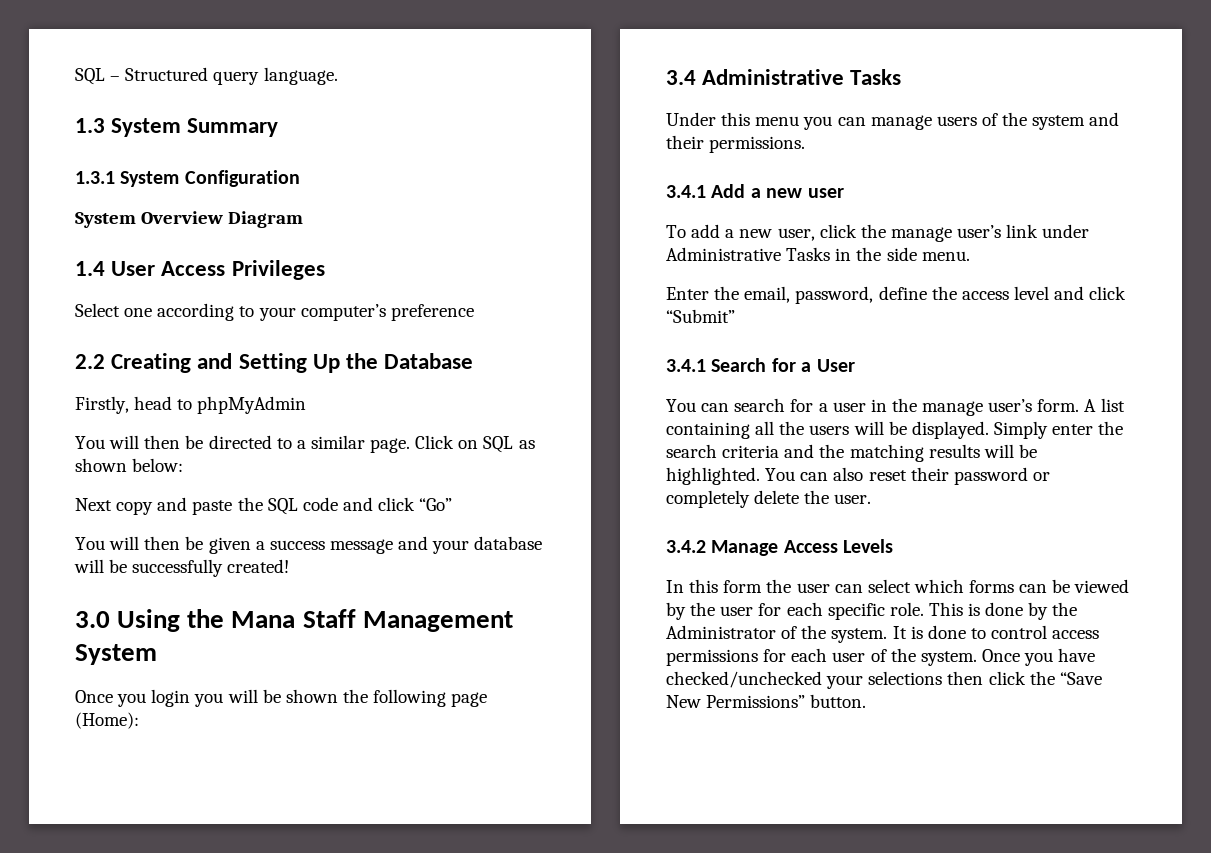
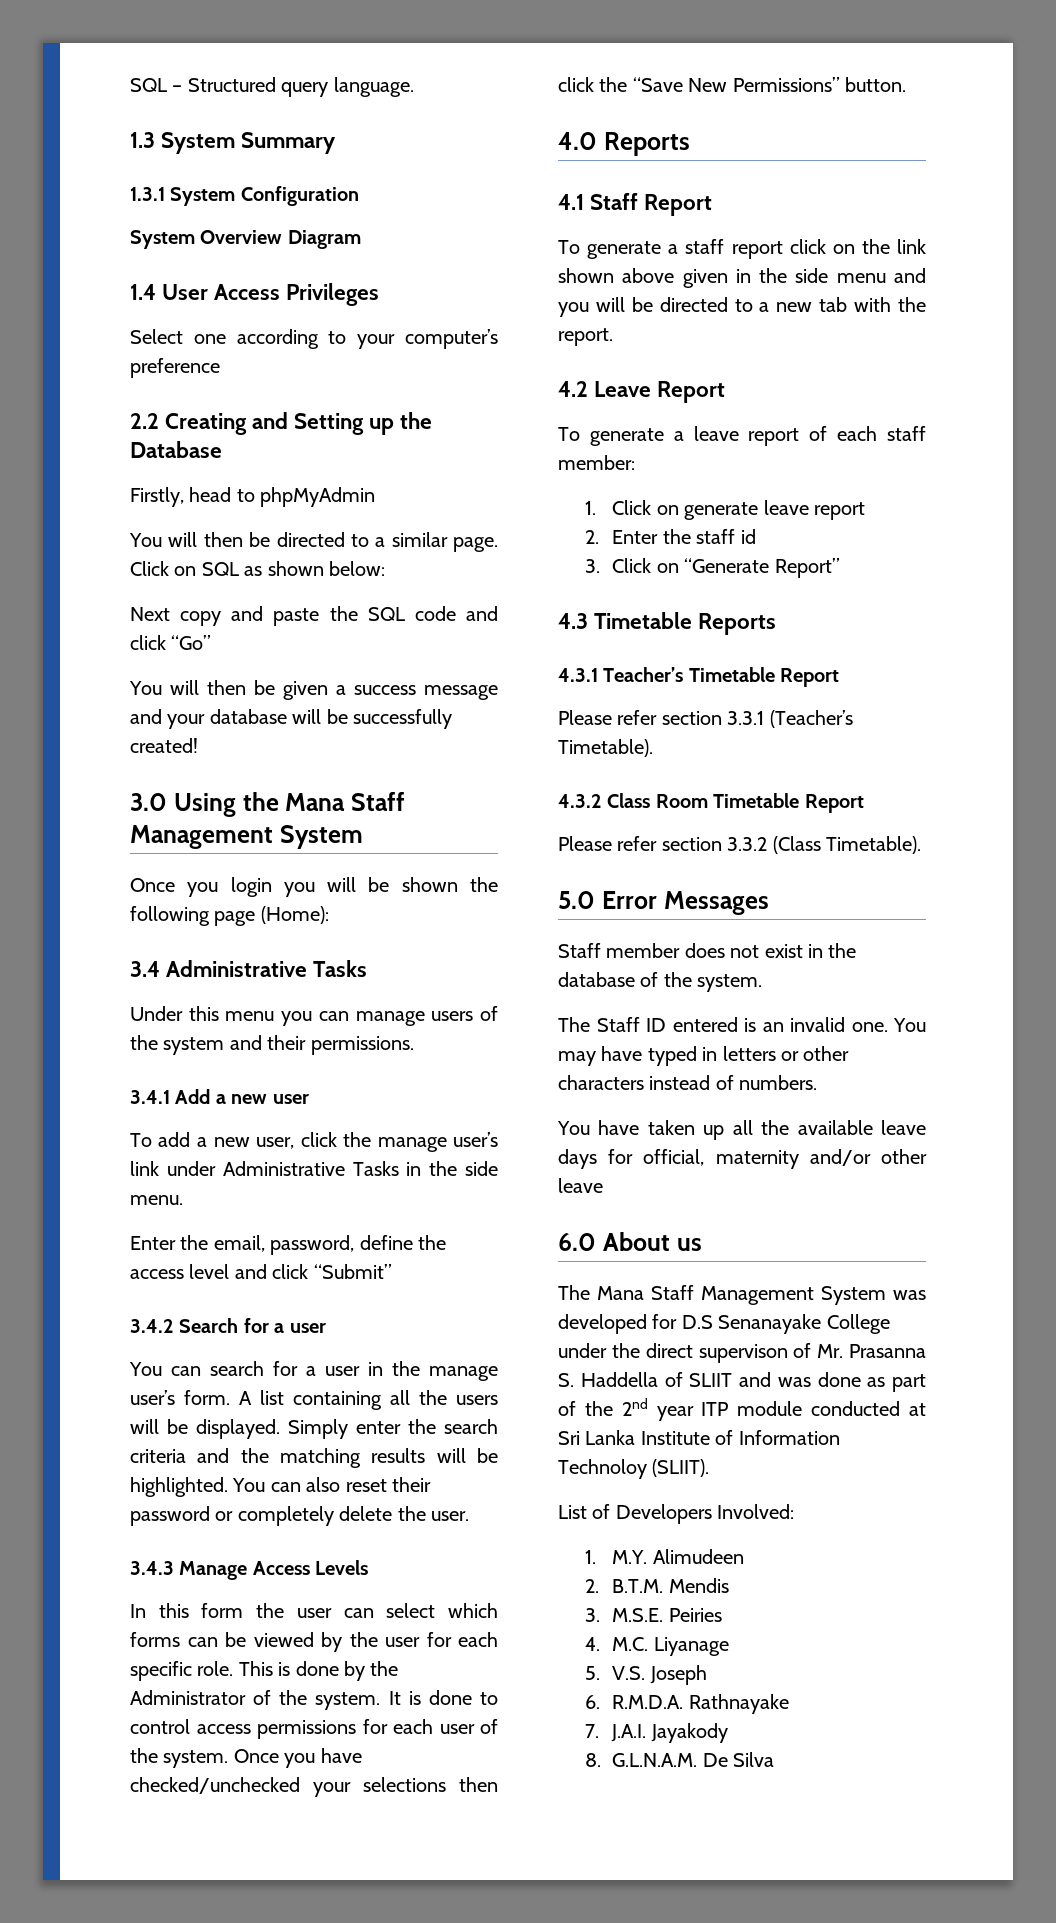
[312,354,340,373] Up -> [369,418,395,435] up
[666,359,706,372] 3.4.1 -> [130,1319,174,1333] 3.4.2
[816,359,855,372] User -> [289,1323,326,1333] user
[666,540,706,553] 3.4.2 -> [130,1561,174,1575] 3.4.3
(867, 701) none -> [558,132,690,156] [558,193,713,216] [558,239,926,259] [558,268,926,288] [558,297,926,317] [558,328,613,346] [558,381,726,403] [558,426,926,446] [558,455,635,470] [585,500,865,520] [585,529,756,544] [585,558,840,578] [558,612,777,635] [558,667,840,687] [558,710,853,728] [558,739,653,757] [558,793,864,813] [558,836,921,854] [558,891,769,915] [558,943,857,958] [558,972,763,992] [558,1017,927,1032] [558,1046,850,1066] [558,1075,818,1090] [557,1120,926,1140] [558,1149,927,1169] [558,1178,603,1193] [558,1232,702,1251] [558,1285,926,1305] [558,1314,890,1334] [558,1343,926,1363] [558,1372,926,1392] [558,1398,926,1421] [558,1430,840,1445] [558,1459,710,1479] [558,1504,795,1524] [585,1549,744,1564] [585,1578,729,1593] [585,1608,722,1622] [585,1637,729,1656] [585,1665,707,1685] [585,1694,789,1714] [585,1723,728,1743] [585,1752,775,1767] // 4.0 Reports // 4.1 Staff Report // To generate a staff report click on the link shown above given in the side menu and you will be directed to a new tab with the report. // 4.2 Leave Report // To generate a leave report of each staff member: // 1. Click on generate leave report // 2. Enter the staff id // 3. Click on “Generate Report” // 4.3 Timetable Reports // 4.3.1 Teacher’s Timetable Report // Please refer section 3.3.1 (Teacher’s Timetable). // 4.3.2 Class Room Timetable Report // Please refer section 3.3.2 (Class Timetable). // 5.0 Error Messages // Staff member does not exist in the database of the system. // The Staff ID entered is an invalid one. You may have typed in letters or other characters instead of numbers. // You have taken up all the available leave days for official, maternity and/or other leave // 6.0 About us // The Mana Staff Management System was developed for D.S Senanayake College under the direct supervison of Mr. Prasanna S. Haddella of SLIIT and was done as part of the 2nd year ITP module conducted at Sri Lanka Institute of Information Technoloy (SLIIT). // List of Developers Involved: // 1. M.Y. Alimudeen // 2. B.T.M. Mendis // 3. M.S.E. Peiries // 4. M.C. Liyanage // 5. V.S. Joseph // 6. R.M.D.A. Rathnayake // 7. J.A.I. Jayakody // 8. G.L.N.A.M. De Silva

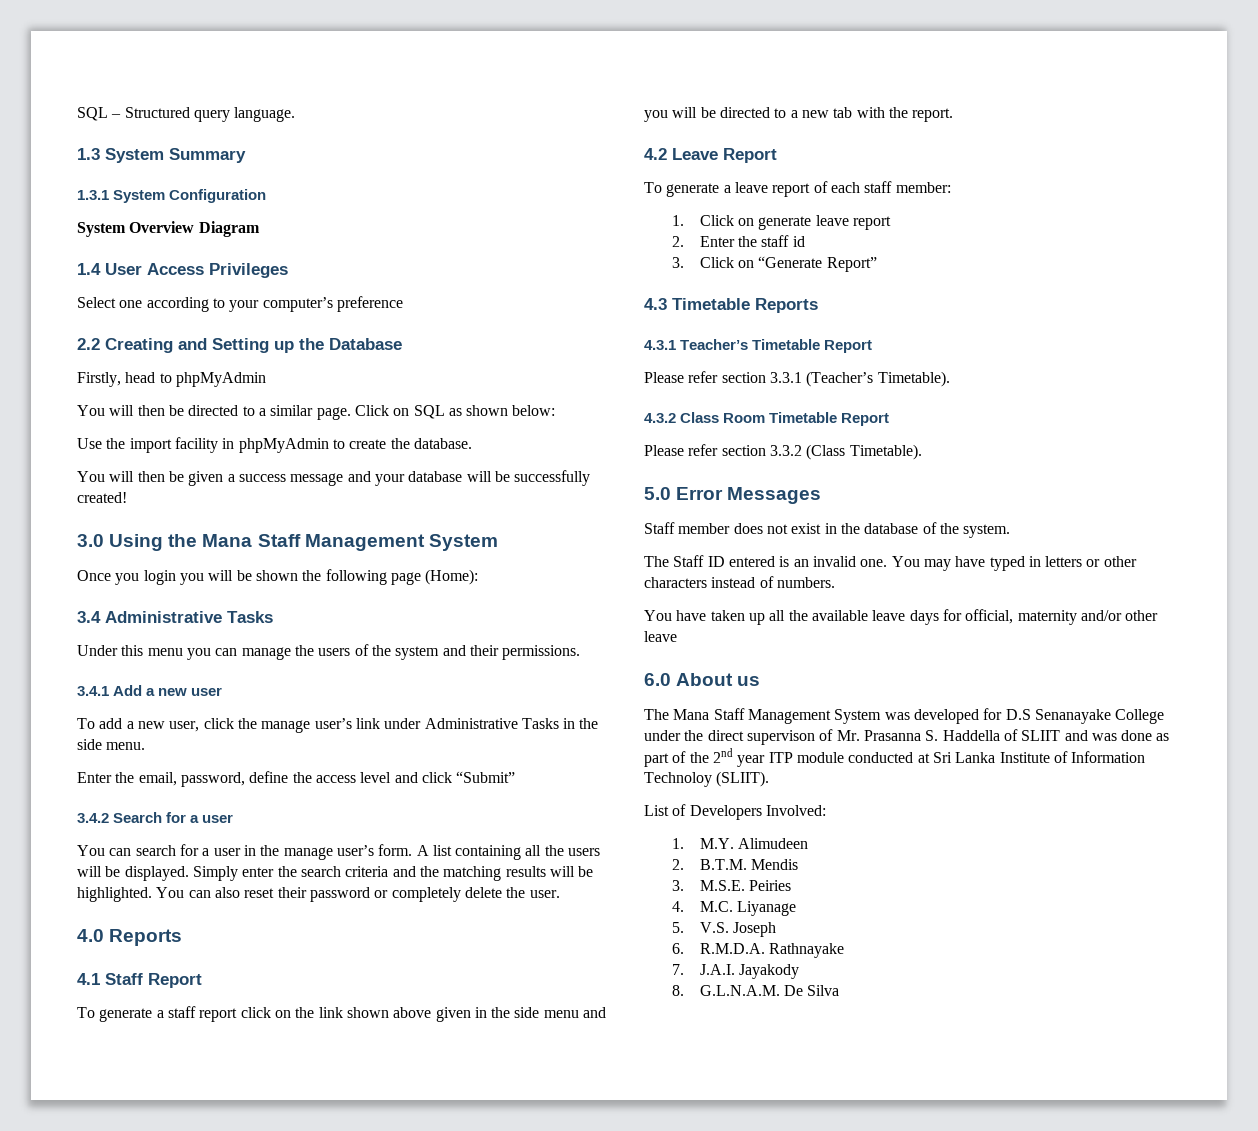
[130,606,498,626] [130,635,212,650] Next copy and paste the SQL code and click “Go” -> [77,437,472,453] Use the import facility in phpMyAdmin to create the database.
(425, 1018) none -> [294,645,314,656] the
[130,1560,369,1580] [130,1603,498,1618] [130,1632,498,1652] [130,1661,399,1681] [130,1690,499,1710] [130,1719,498,1739] [130,1748,362,1768] [130,1777,498,1797] [558,77,906,92] // 3.4.3 Manage Access Levels // In this form the user can select which forms can be viewed by the user for each specific role. This is done by the Administrator of the system. It is done to control access permissions for each user of the system. Once you have checked/unchecked your selections then click the “Save New Permissions” button. -> (560, 894) none

